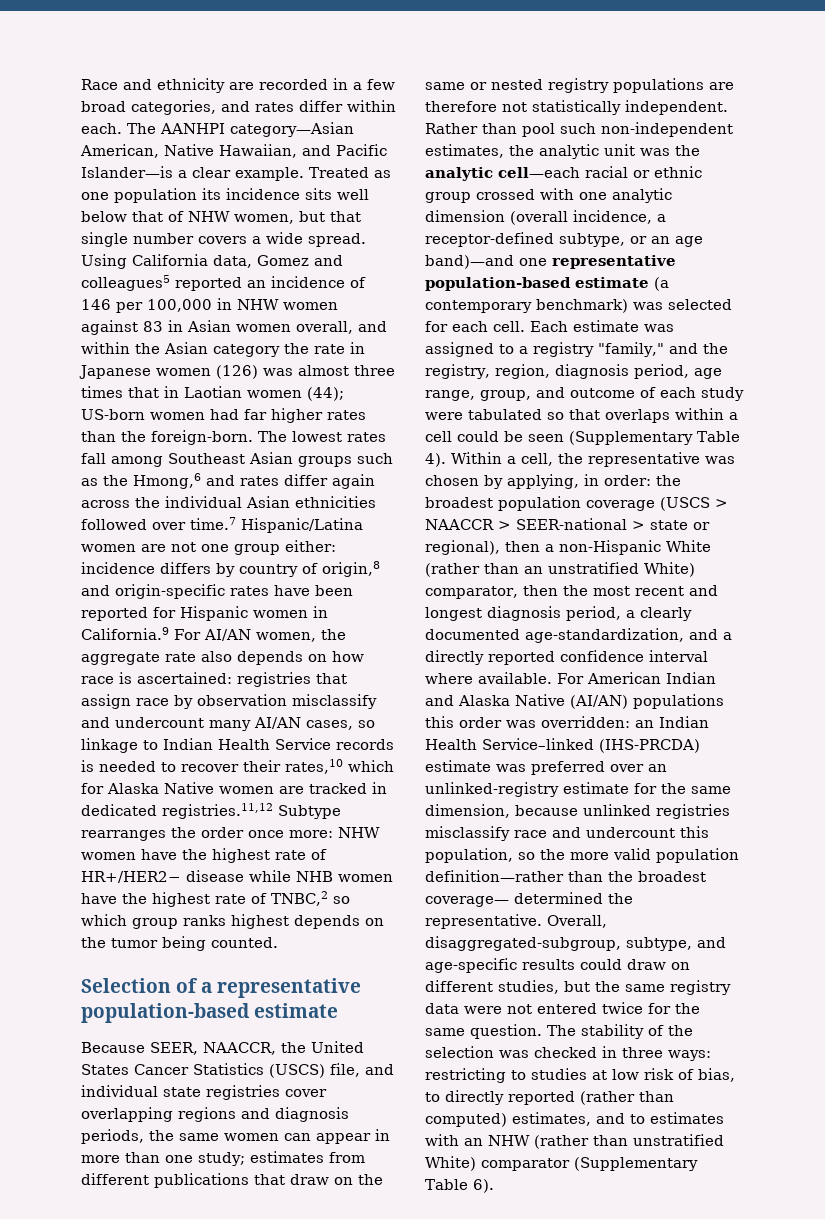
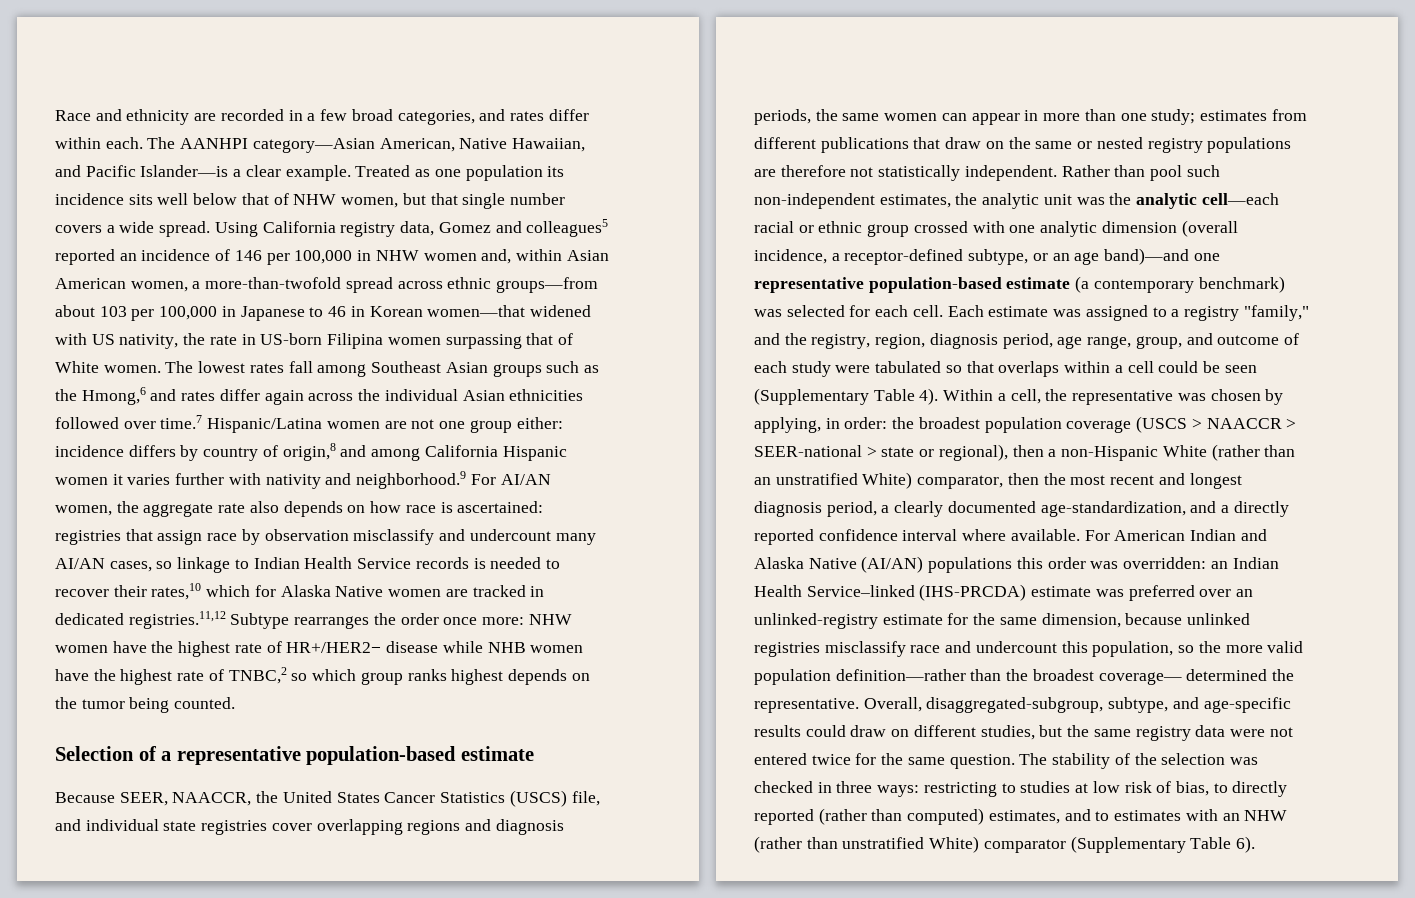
(208, 260) none -> [340,222,396,237] registry
[81,320,387,335] [81,342,365,357] [79,365,395,379] [81,386,344,401] [81,408,366,423] [81,430,253,445] against 83 in Asian women overall, and within the Asian category the rate in Japanese women (126) was almost three times that in Laotian women (44); US-born women had far higher rates than the foreign-born. -> [481,249,609,264] [55,277,599,293] [55,305,591,321] [55,333,573,349] [55,361,161,373] and, within Asian American women, a more-than-twofold spread across ethnic groups—from about 103 per 100,000 in Japanese to 46 in Korean women—that widened with US nativity, the rate in US-born Filipina women surpassing that of White women.
[115,584,353,599] [81,606,328,621] [81,627,169,640] origin-specific rates have been reported for Hispanic women in California.9 -> [371,445,567,461] [55,471,467,489] among California Hispanic women it varies further with nativity and neighborhood.9

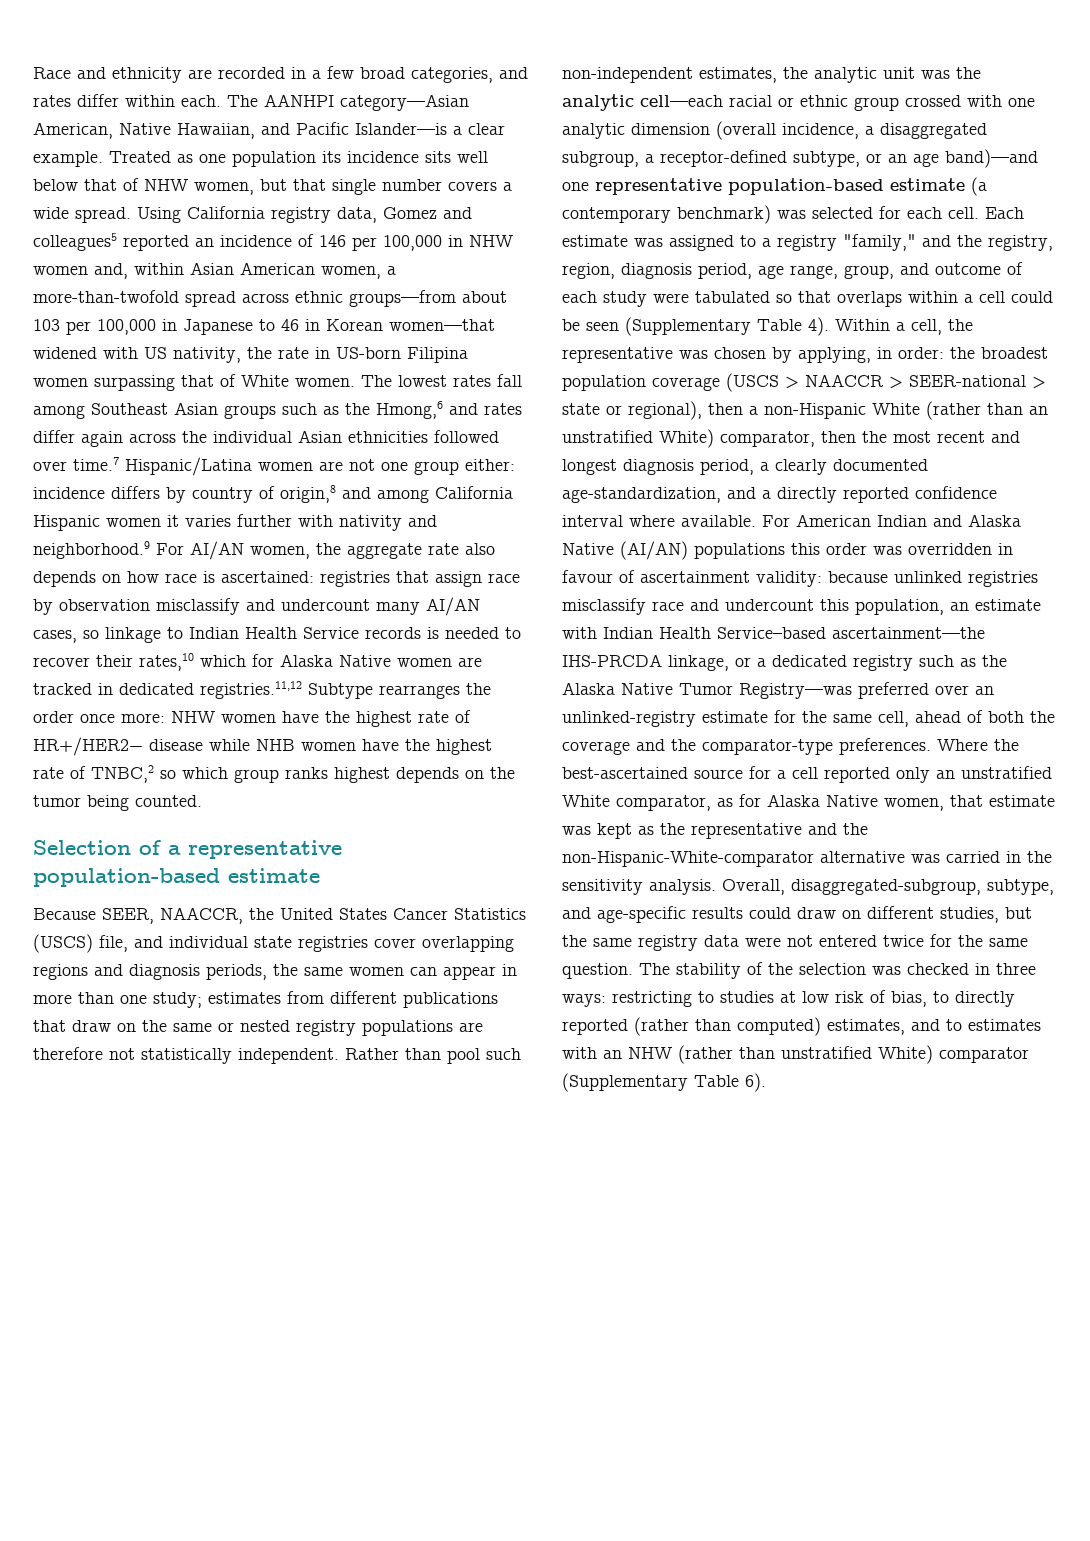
(840, 257) none -> [880,123,987,139] [562,151,654,167] disaggregated subgroup, a
[1123,557,1279,569] [754,584,1254,601] [754,613,1121,629] overridden: an Indian Health Service–linked (IHS-PRCDA) estimate was preferred over an unlinked-registry estimate for the same dimension, -> [908,543,1013,555] [562,570,822,587] overridden in favour of ascertainment validity:
[1178,641,1304,653] [754,669,1295,685] [754,698,859,713] so the more valid population definition—rather than the broadest coverage— determined the representative. -> [950,599,1041,611] [562,627,985,639] [562,654,1007,671] [562,682,994,699] [562,710,1055,727] [562,738,1019,755] [562,766,1052,783] [562,794,1055,811] [562,823,868,839] [562,851,1052,867] [562,879,716,895] an estimate with Indian Health Service–based ascertainment—the IHS-PRCDA linkage, or a dedicated registry such as the Alaska Native Tumor Registry—was preferred over an unlinked-registry estimate for the same cell, ahead of both the coverage and the comparator-type preferences. Where the best-ascertained source for a cell reported only an unstratified White comparator, as for Alaska Native women, that estimate was kept as the representative and the non-Hispanic-White-comparator alternative was carried in the sensitivity analysis.

